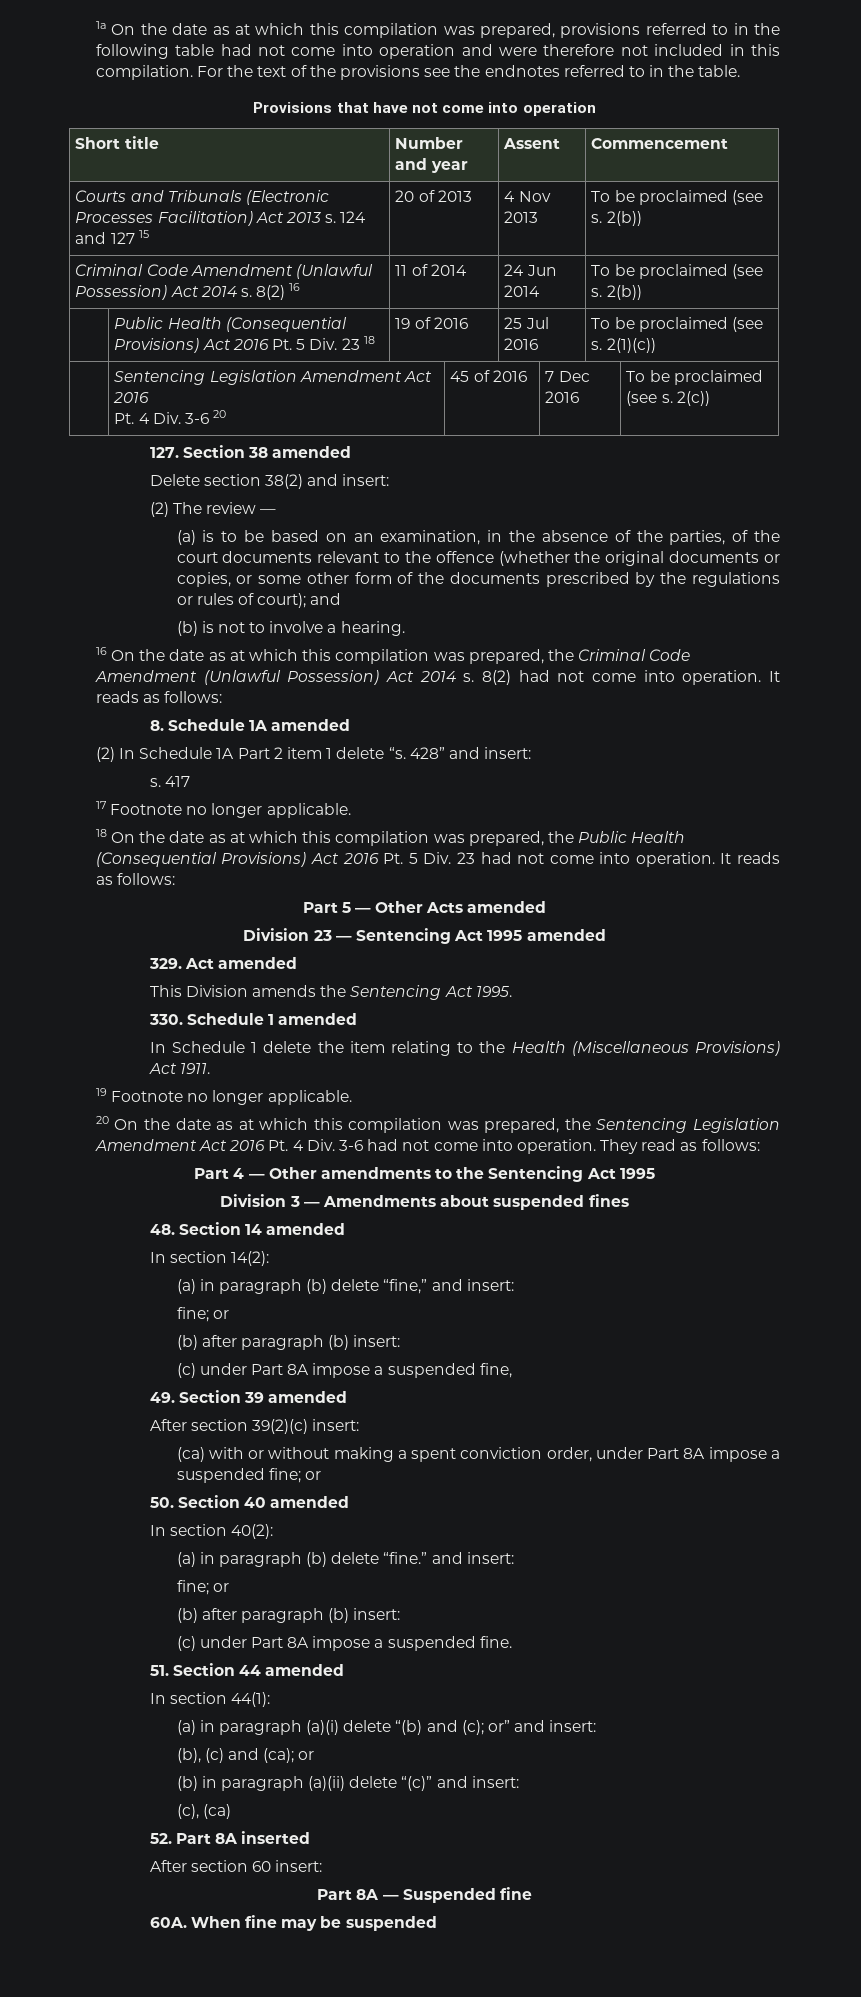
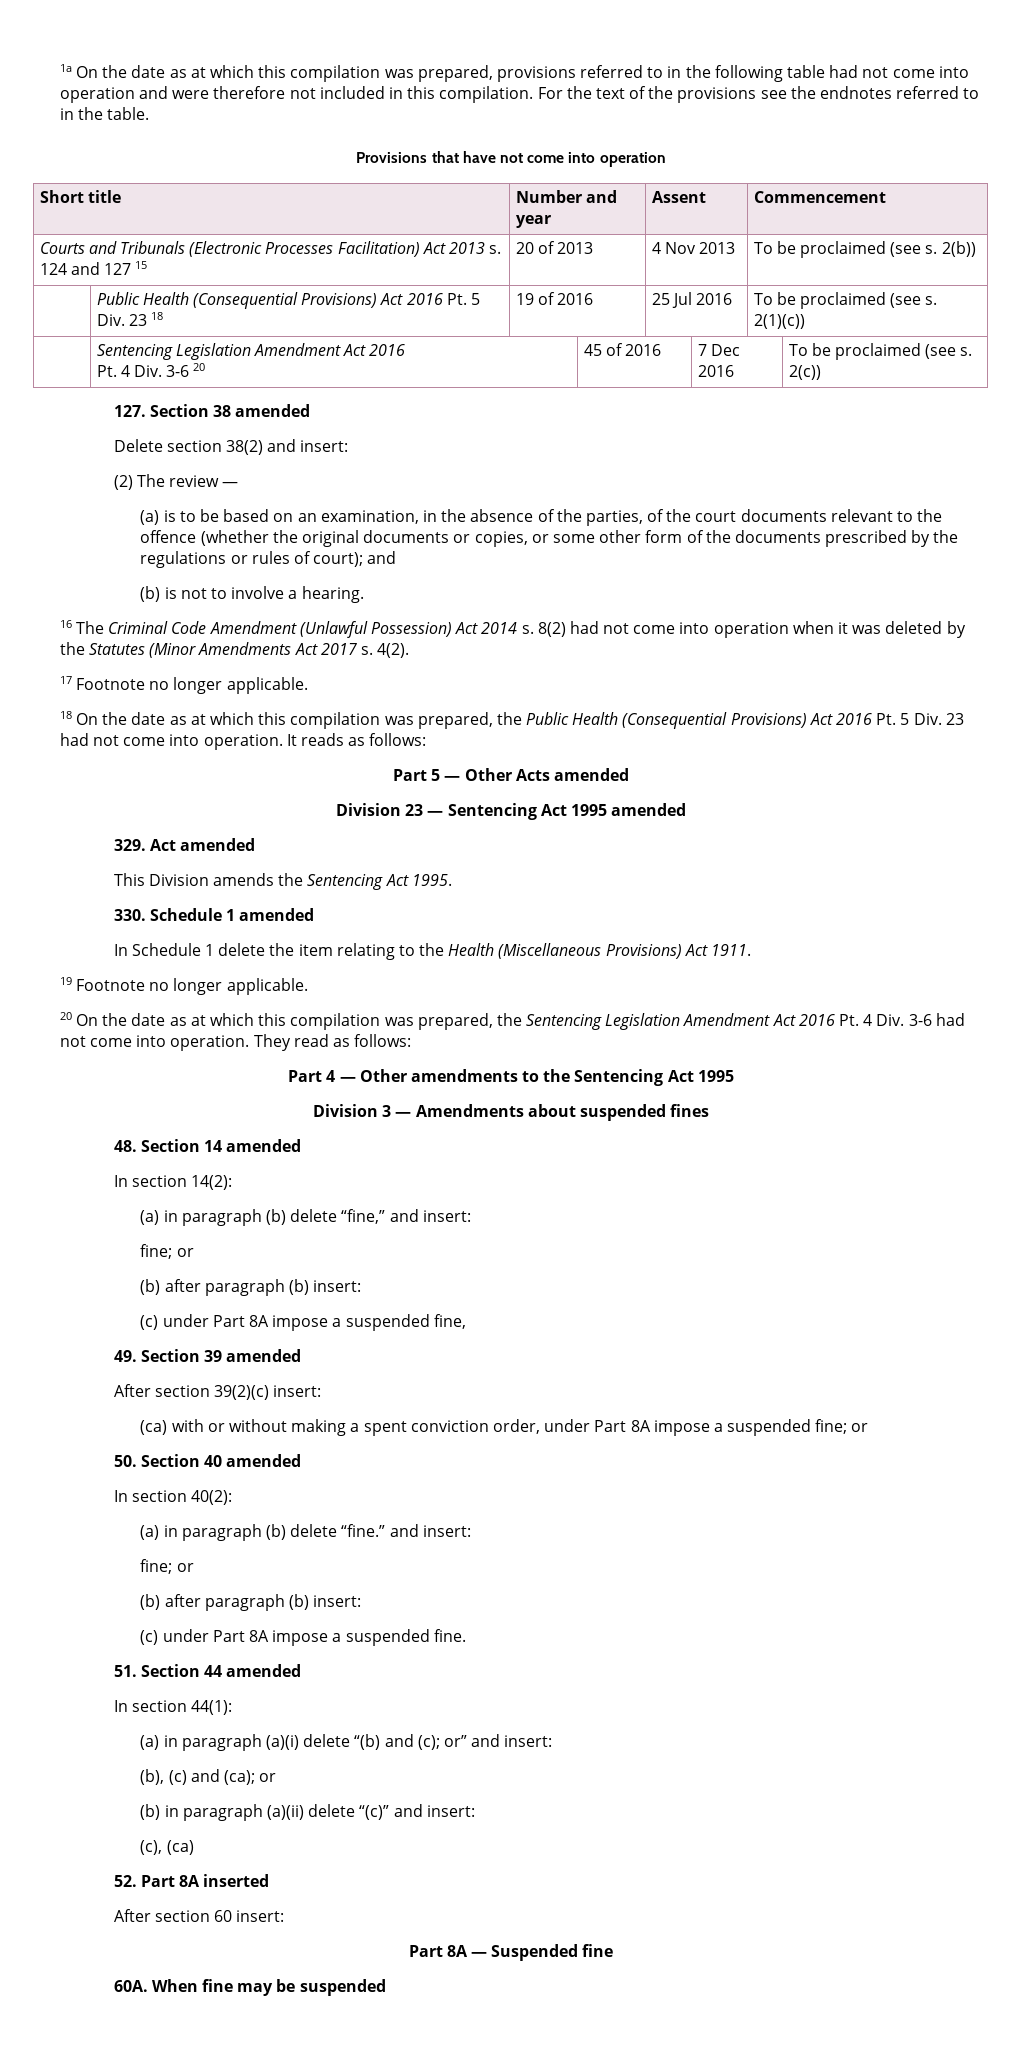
[75,264,373,279] [75,283,301,300] [395,264,467,276] [504,264,557,276] [504,285,541,297] [591,264,763,279] [591,285,642,300] // Criminal Code Amendment (Unlawful Possession) Act 2014 s. 8(2) 16 | 11 of 2014 | 24 Jun 2014 | To be proclaimed (see s. 2(b)) -> (976, 249) none
[111,649,574,664] On the date as at which this compilation was prepared, the -> [76,621,105,634] The
[682,670,780,685] [95,691,223,703] [149,719,351,731] [95,747,532,762] [149,776,190,787] operation. It reads as follows: // 8. Schedule 1A amended // (2) In Schedule 1A Part 2 item 1 delete “s. 428” and insert: // s. 417 -> [713,621,966,638] [59,642,410,658] operation when it was deleted by the Statutes (Minor Amendments Act 2017 s. 4(2).

